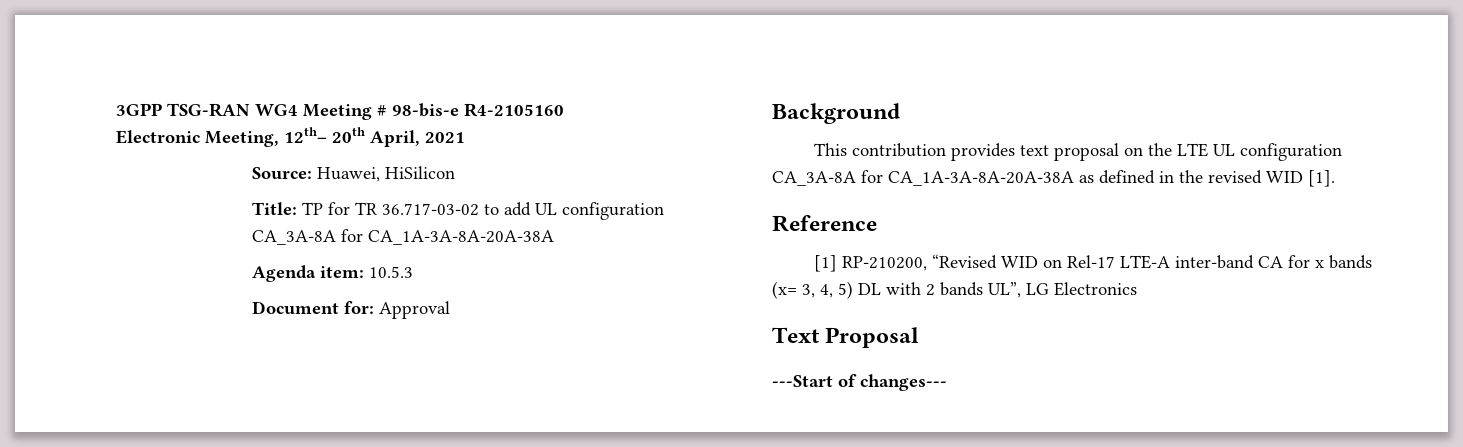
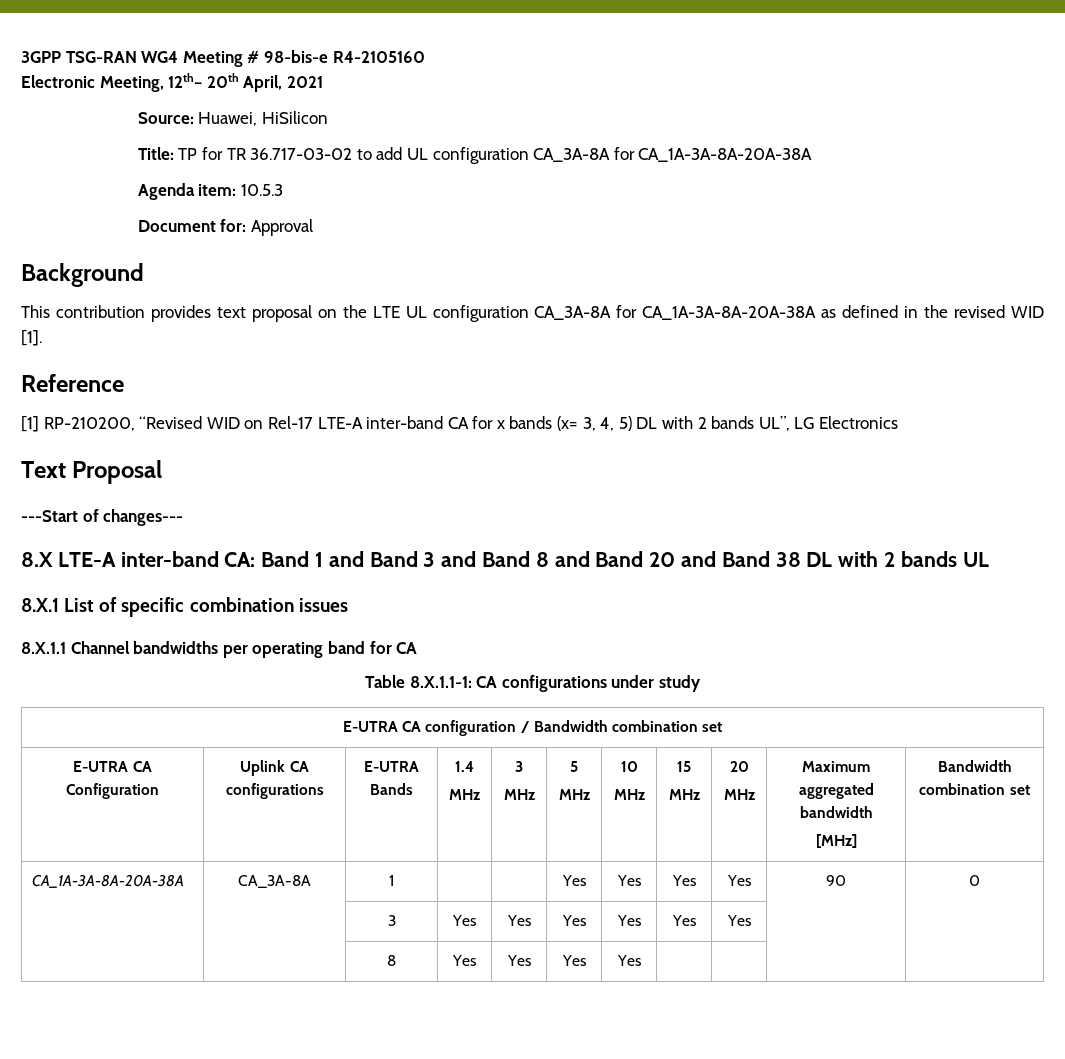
(947, 382) none -> [21,551,989,567] [21,597,348,617] [21,641,418,658] [365,675,701,692] [342,720,723,736] [73,761,152,772] [66,783,159,799] [240,760,309,776] [225,783,324,799] [364,761,420,772] [370,783,414,795] [455,761,474,772] [449,789,480,800] [515,761,523,772] [503,789,535,800] [570,761,578,772] [558,789,590,800] [620,761,638,772] [613,789,645,800] [677,761,691,772] [668,789,700,800] [729,761,749,772] [723,789,755,800] [802,761,870,772] [798,783,874,799] [799,806,873,818] [815,834,857,848] [937,760,1012,772] [919,783,1030,795] [32,874,185,888] [238,875,311,888] [388,875,395,886] [561,875,586,886] [616,875,641,886] [671,875,696,886] [726,875,751,886] [826,875,846,886] [969,875,980,886] [387,915,396,926] [452,915,476,926] [506,915,531,926] [561,915,586,926] [616,915,641,926] [671,915,696,926] [726,915,751,926] [387,955,397,966] [452,955,476,966] [506,955,531,966] [561,955,586,966] [616,955,641,966] // 8.X LTE-A inter-band CA: Band 1 and Band 3 and Band 8 and Band 20 and Band 38 DL with 2 bands UL // 8.X.1 List of specific combination issues // 8.X.1.1 Channel bandwidths per operating band for CA // Table 8.X.1.1-1: CA configurations under study // E-UTRA CA configuration / Bandwidth combination set // E-UTRA CA Configuration | Uplink CA configurations | E-UTRA Bands | 1.4 // MHz | 3 // MHz | 5 // MHz | 10 // MHz | 15 // MHz | 20 // MHz | Maximum aggregated bandwidth // [MHz] | Bandwidth combination set // CA_1A-3A-8A-20A-38A | CA_3A-8A | 1 | | | Yes | Yes | Yes | Yes | 90 | 0 // | | 3 | Yes | Yes | Yes | Yes | Yes | Yes | | // | | 8 | Yes | Yes | Yes | Yes | | | |

